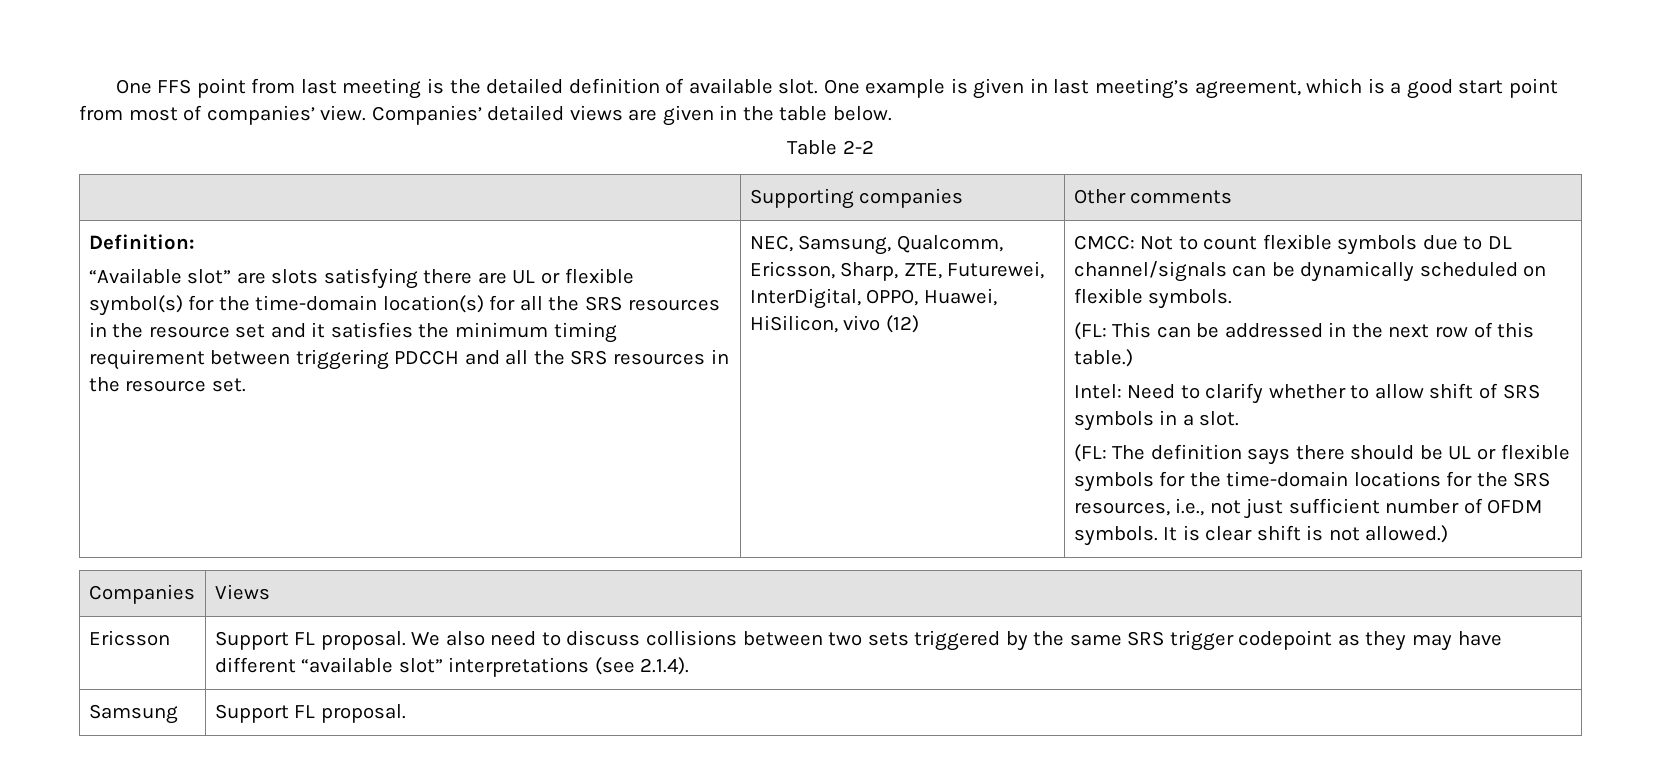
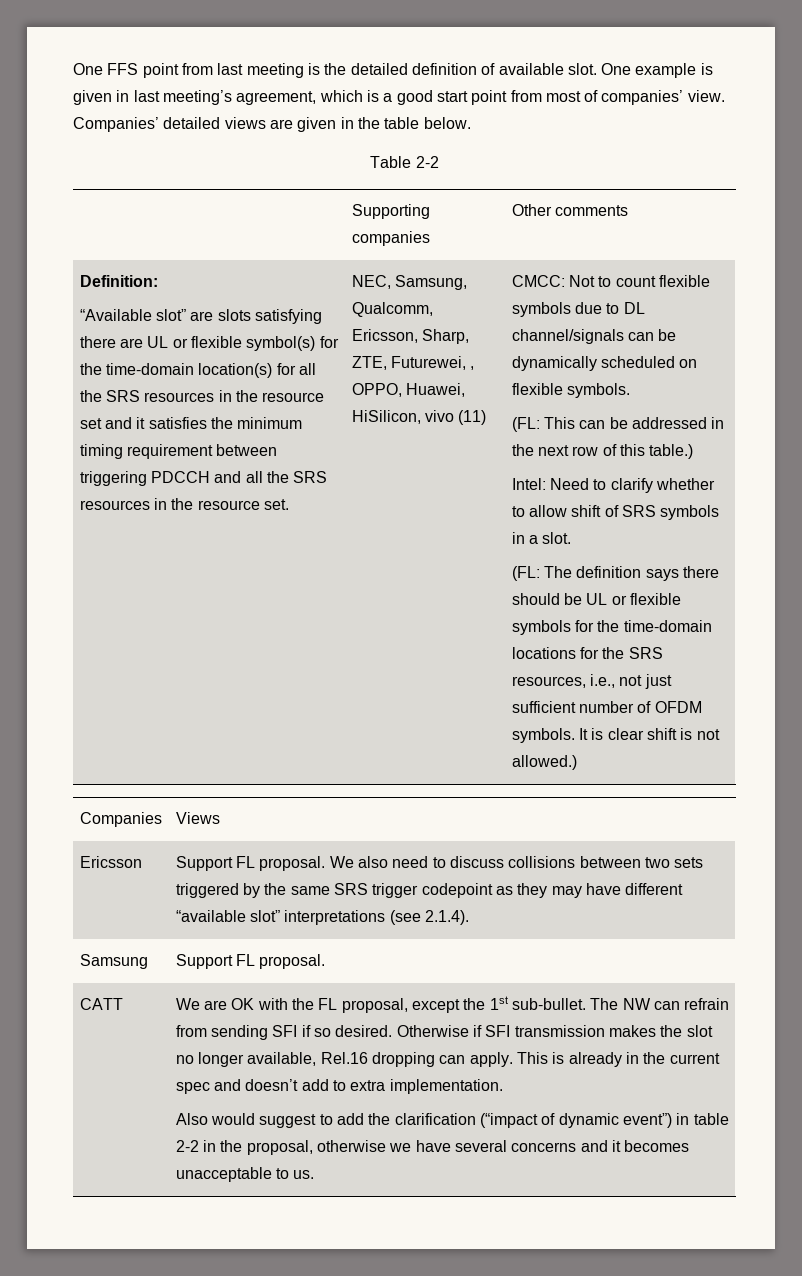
[749,288,861,309] InterDigital, -> [470,366,475,370] ,
[885,315,919,333] (12) -> [458,410,487,425] (11)
(406, 713) none -> [79,998,123,1010] [175,996,730,1013] [175,1025,713,1040] [175,1052,720,1067] [175,1079,503,1094] [175,1113,729,1128] [175,1140,690,1155] [175,1167,315,1182] // CATT | We are OK with the FL proposal, except the 1st sub-bullet. The NW can refrain from sending SFI if so desired. Otherwise if SFI transmission makes the slot no longer available, Rel.16 dropping can apply. This is already in the current spec and doesn’t add to extra implementation. // Also would suggest to add the clarification (“impact of dynamic event”) in table 2-2 in the proposal, otherwise we have several concerns and it becomes unacceptable to us.

